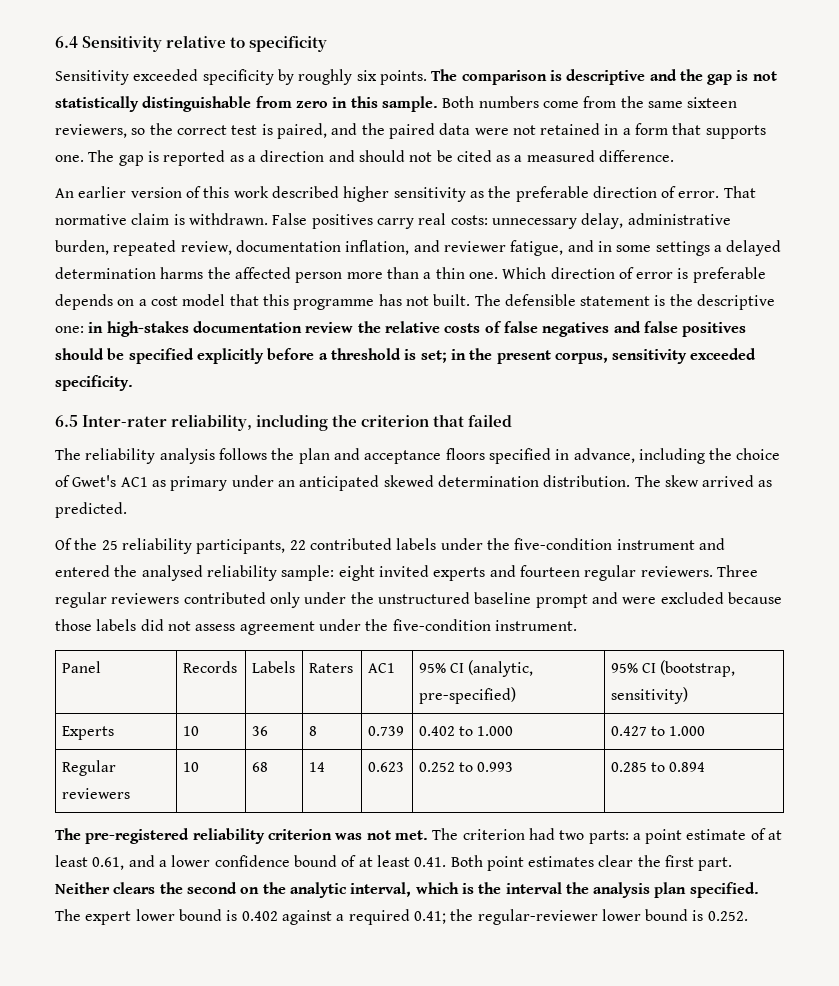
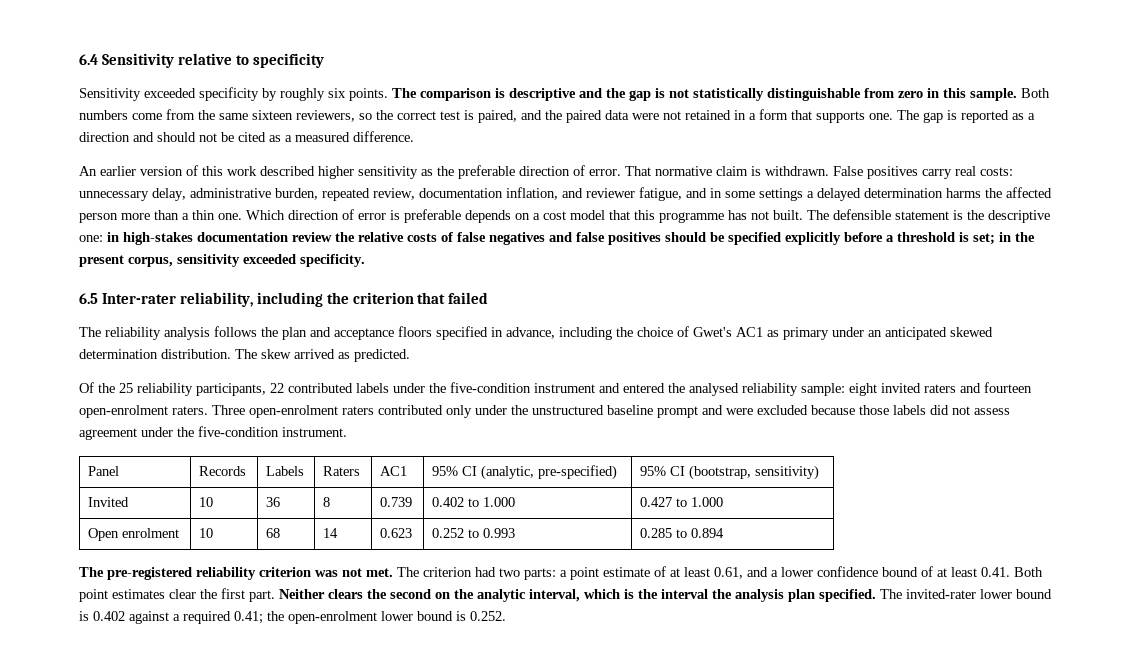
[433,567,486,581] experts -> [924,384,956,393] raters
[584,565,758,581] [55,592,180,608] regular reviewers. Three regular reviewers -> [79,405,374,418] open-enrolment raters. Three open-enrolment raters
[61,726,114,740] Experts -> [88,497,130,507] Invited
[61,760,116,776] [61,788,130,799] Regular reviewers -> [88,528,180,541] Open enrolment
[85,911,132,925] expert -> [906,589,976,599] invited-rater
[477,909,598,925] regular-reviewer -> [288,611,377,624] open-enrolment

